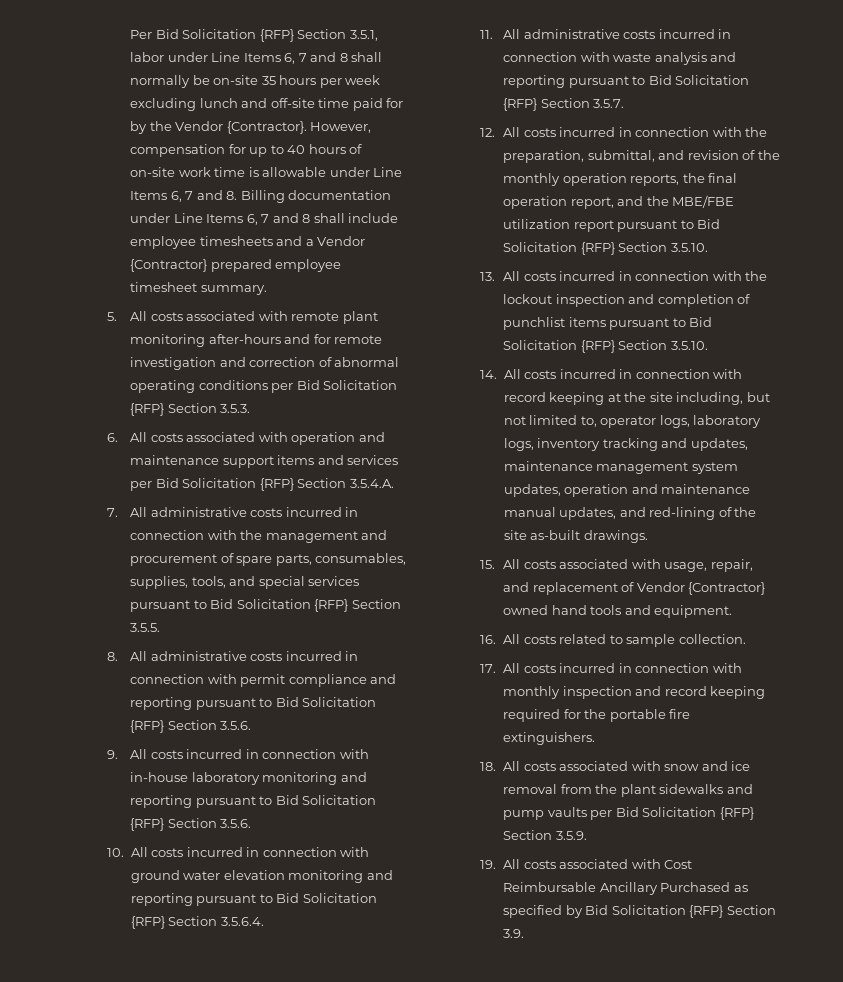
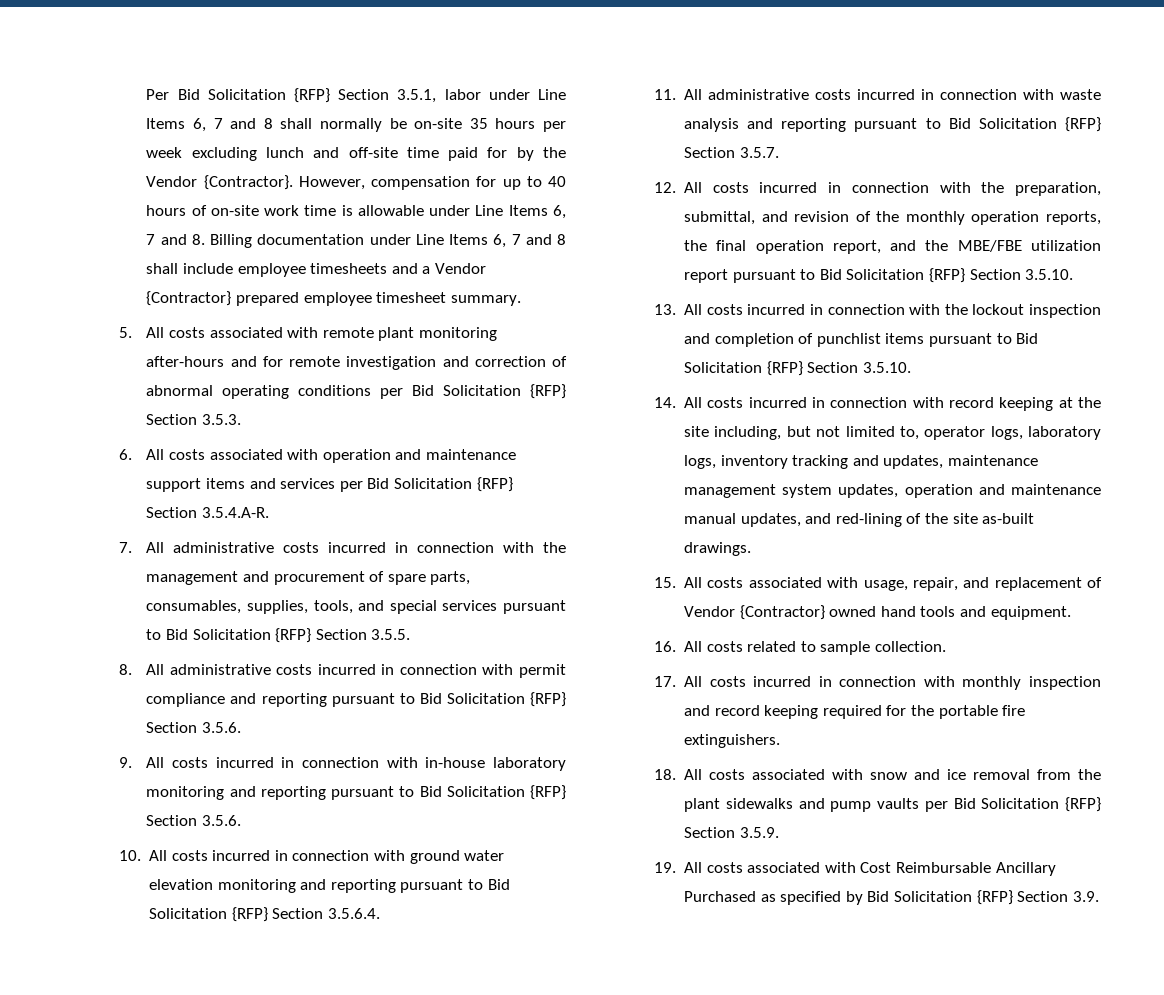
[349,479,394,488] 3.5.4.A. -> [201,507,269,518] 3.5.4.A-R.

